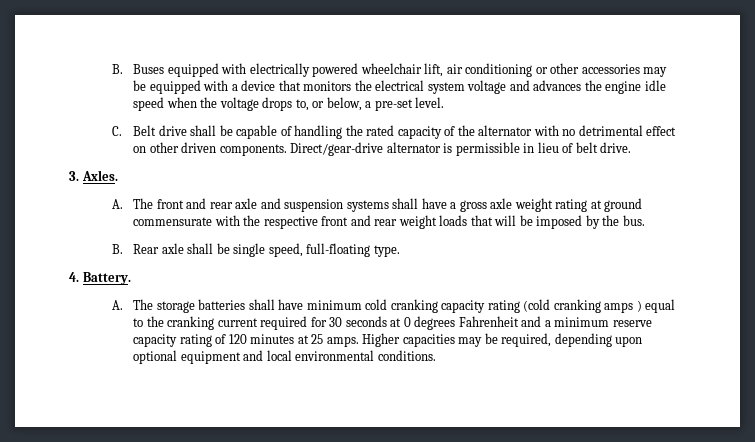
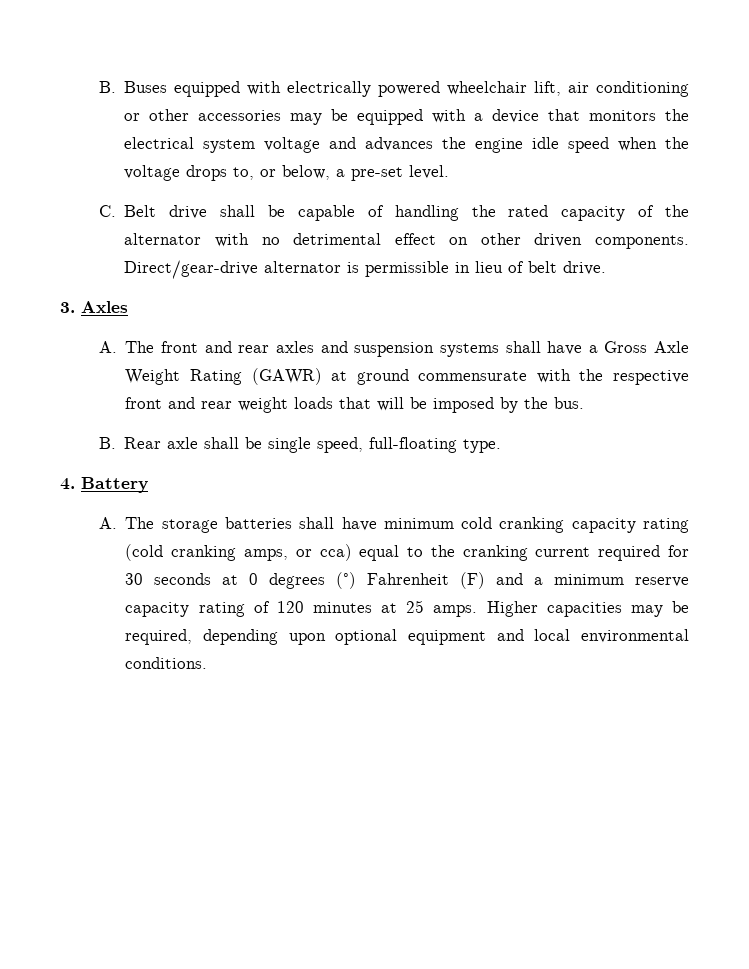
[81,170,118,181] Axles. -> [81,301,128,313] Axles
[235,198,258,209] axle -> [275,341,314,353] axles
[459,198,588,212] gross axle weight rating -> [604,341,689,353] [125,368,322,385] Gross Axle Weight Rating (GAWR)
[82,272,131,285] Battery. -> [81,477,148,493] Battery
[604,300,642,313] amps ) -> [244,544,352,561] amps, or cca)
[458,316,519,327] Fahrenheit -> [336,572,486,589] (°) Fahrenheit (F)

